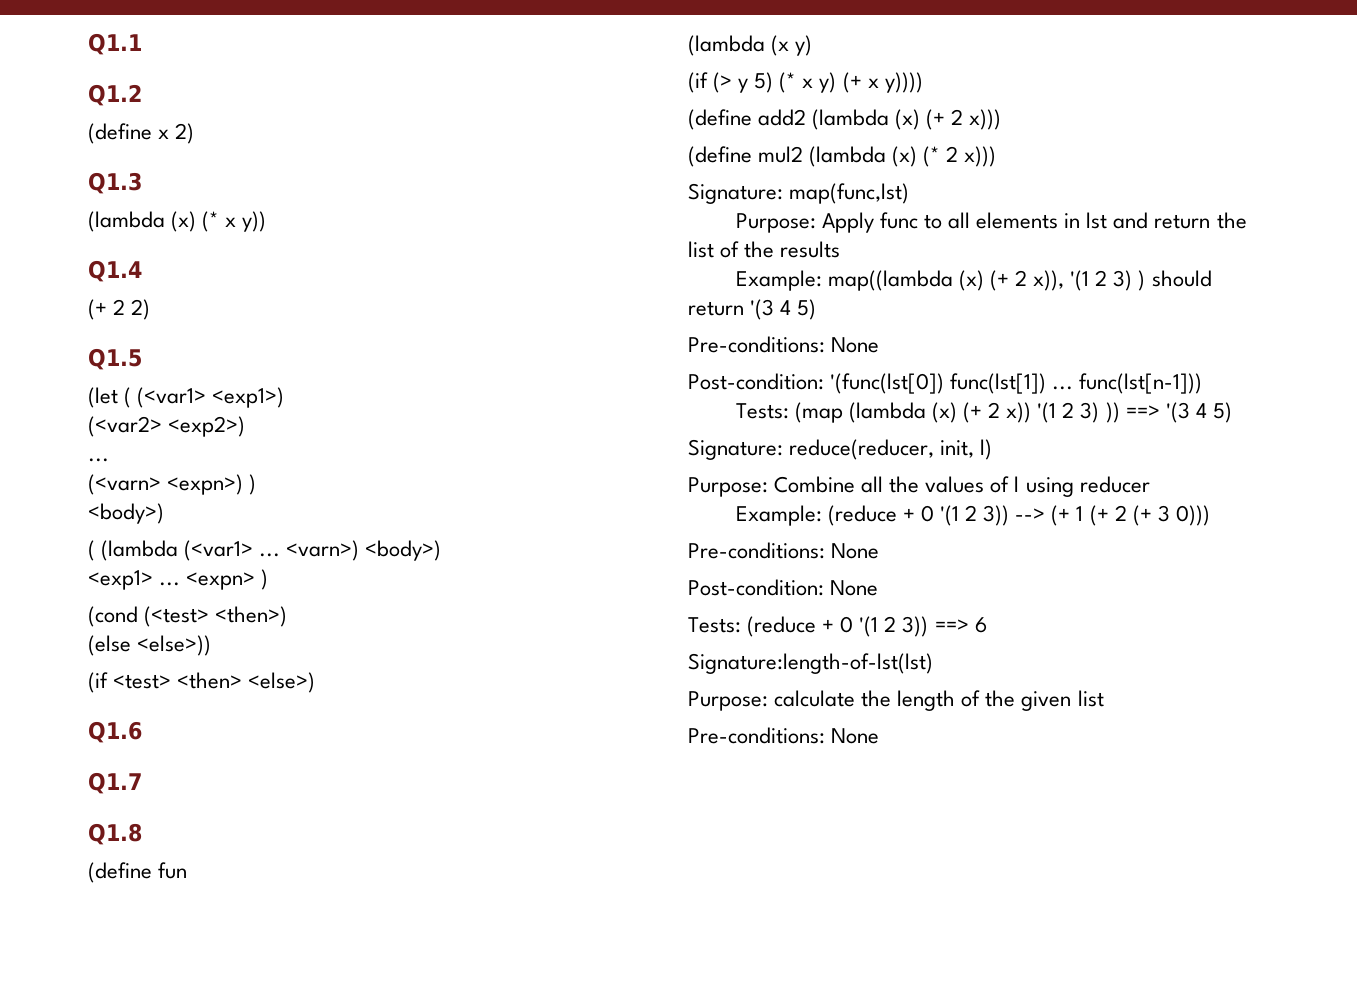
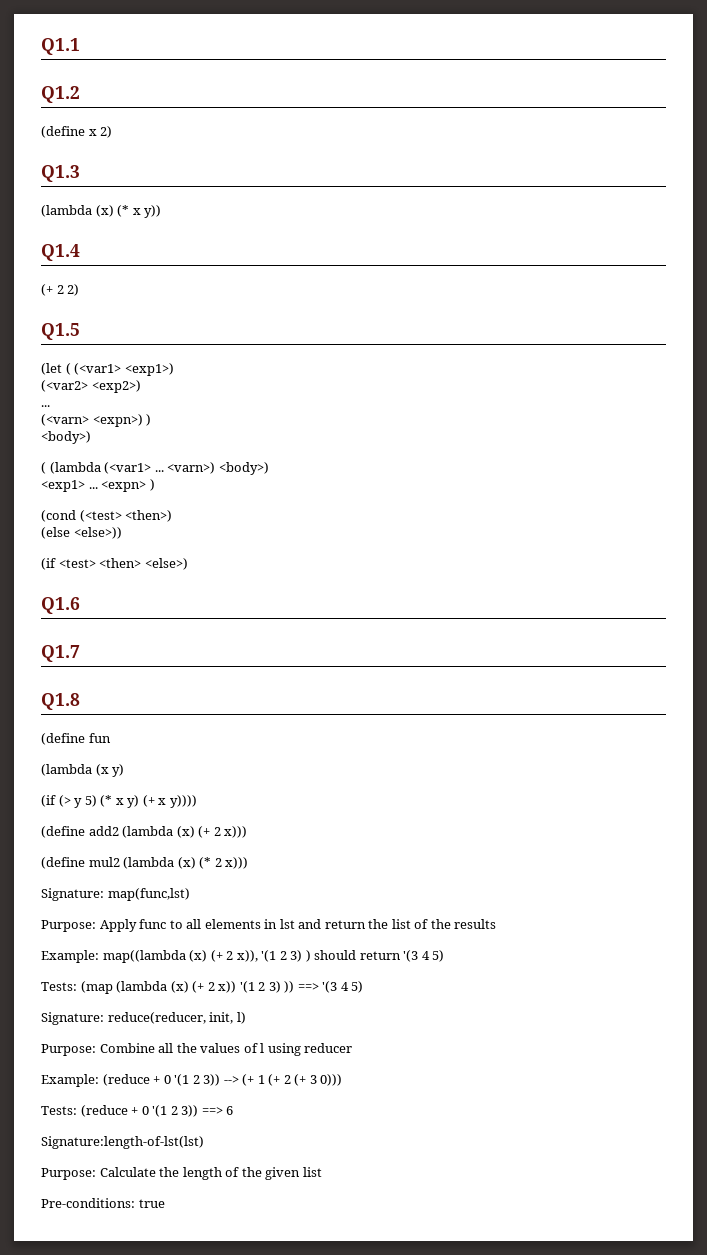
[688,336,880,353] [688,373,1203,394] // Pre-conditions: None // Post-condition: '(func(lst[0]) func(lst[1]) ... func(lst[n-1])) -> (445, 956) none
[688,542,880,559] [688,579,879,596] // Pre-conditions: None // Post-condition: None -> (343, 1080) none
[774,690,856,707] calculate -> [99,1167,156,1177] Calculate
[688,727,880,744] Pre-conditions: None -> [41,1198,165,1208] Pre-conditions: true

